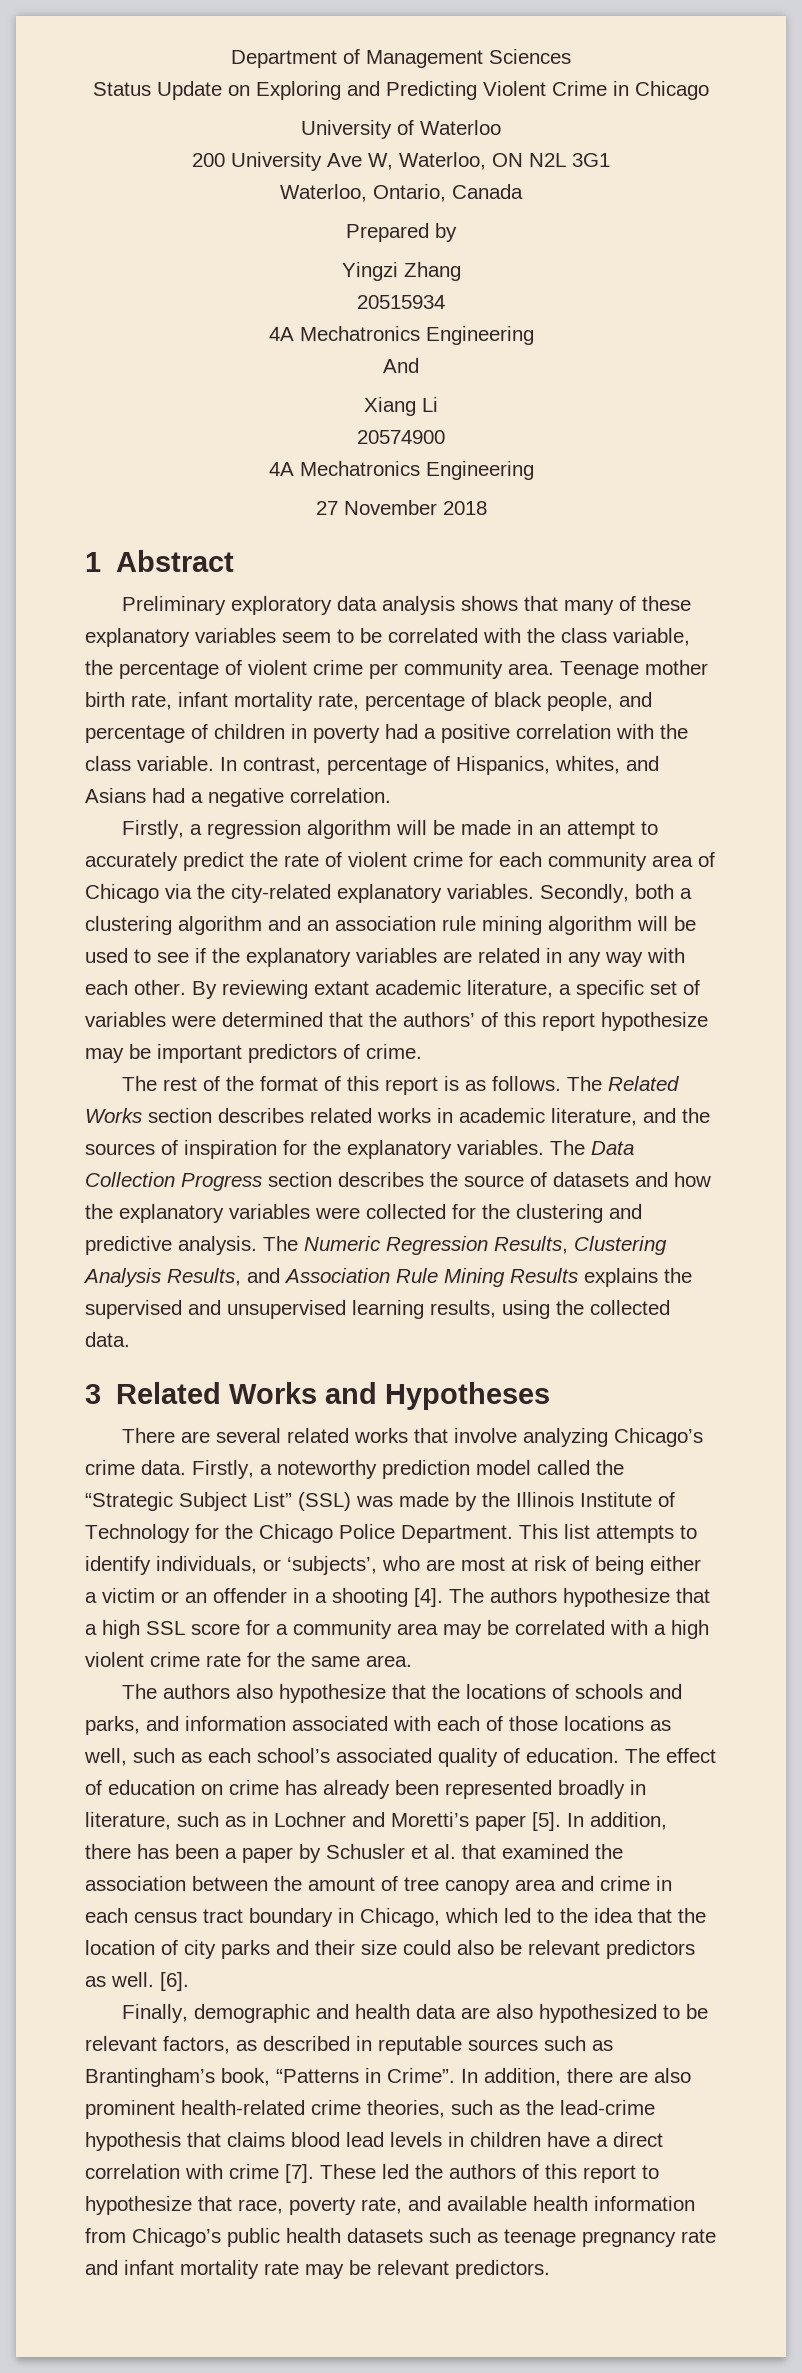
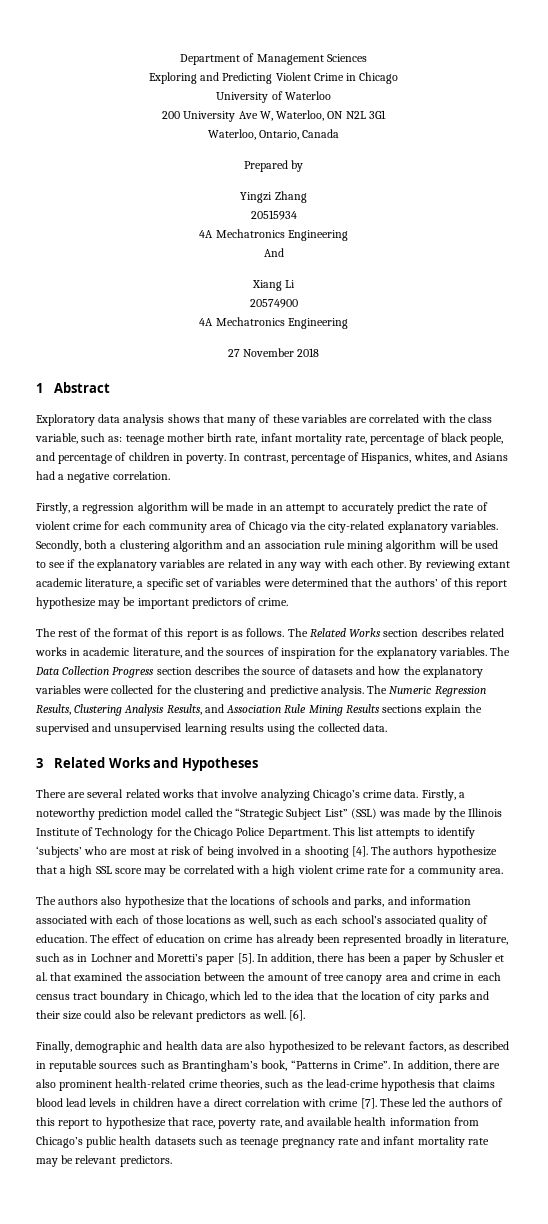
[93,81,250,100] Status Update on -> (367, 58) none
[121,596,332,615] Preliminary exploratory -> [36,414,95,426] Exploratory
[85,628,382,647] explanatory variables seem to be -> [300,414,368,423] variables are
[85,660,639,679] the percentage of violent crime per community area. Teenage -> [81,433,165,445] such as: teenage
[313,724,688,743] [85,756,214,771] poverty had a positive correlation with the class variable. -> [186,454,227,464] poverty.
[584,1268,658,1287] explains -> [382,704,462,716] sections explain
[430,1300,496,1318] results, -> [229,723,264,732] results
[156,1556,377,1575] individuals, or ‘subjects’, -> [36,846,82,858] ‘subjects’
[650,1556,701,1571] [85,1588,287,1603] either a victim or an offender -> [236,846,279,855] involved
[246,1620,438,1639] for a community area -> (142, 871) none
[277,1652,360,1667] the same -> [408,866,476,877] a community

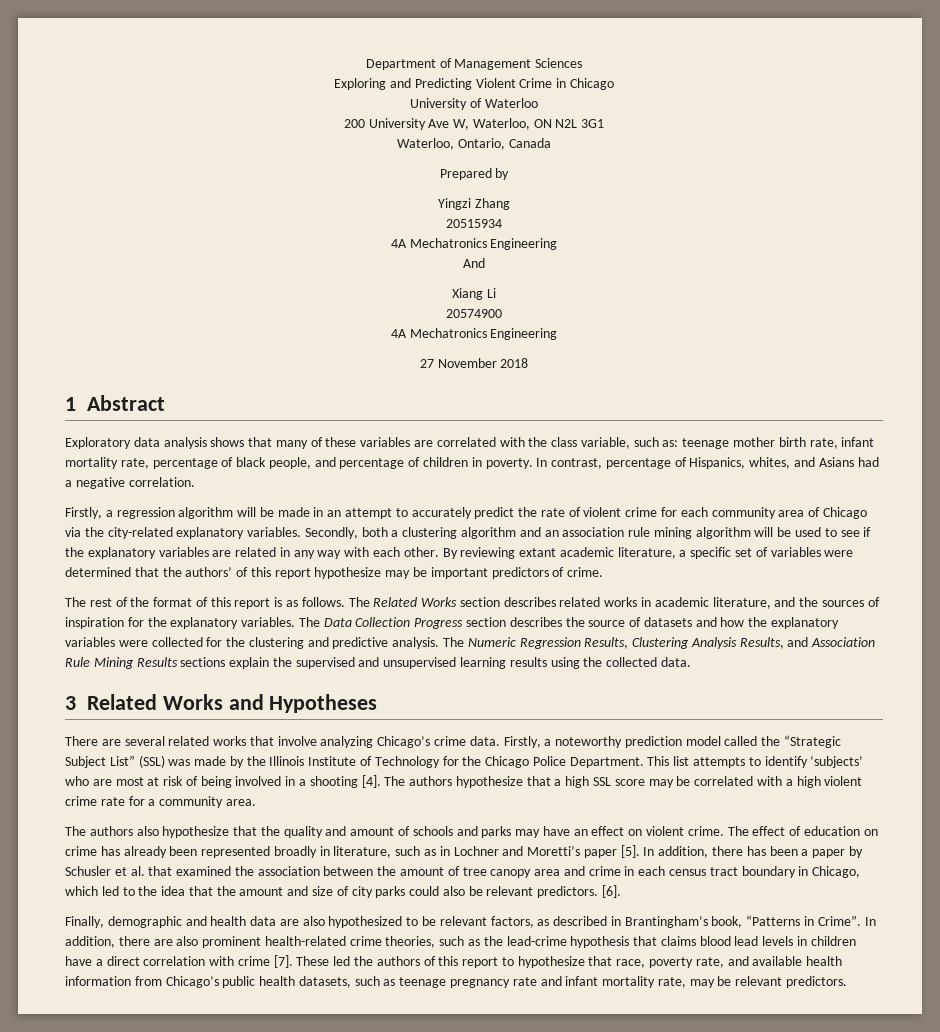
[230,896,471,908] [36,915,489,927] [36,934,87,943] locations of schools and parks, and information associated with each of those locations as well, such as each school’s associated quality of education. -> [283,826,724,838] quality and amount of schools and parks may have an effect on violent crime.
[360,991,489,1003] [36,1010,83,1020] location of city parks and their size -> [239,886,406,898] amount and size of city parks
[196,1010,286,1022] predictors as well. -> [537,886,599,898] predictors.
[49,1060,179,1072] reputable sources such as -> (621, 921) none
[154,1136,196,1145] datasets -> [298,976,351,988] datasets,
[467,1138,489,1145] rate -> [657,977,686,988] rate,

